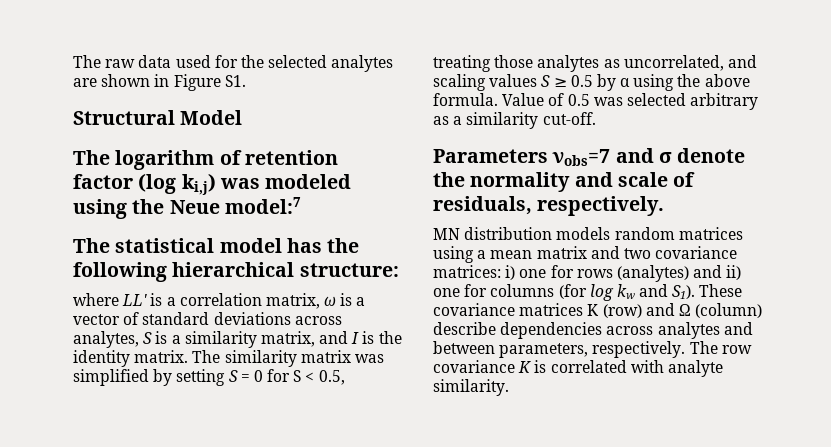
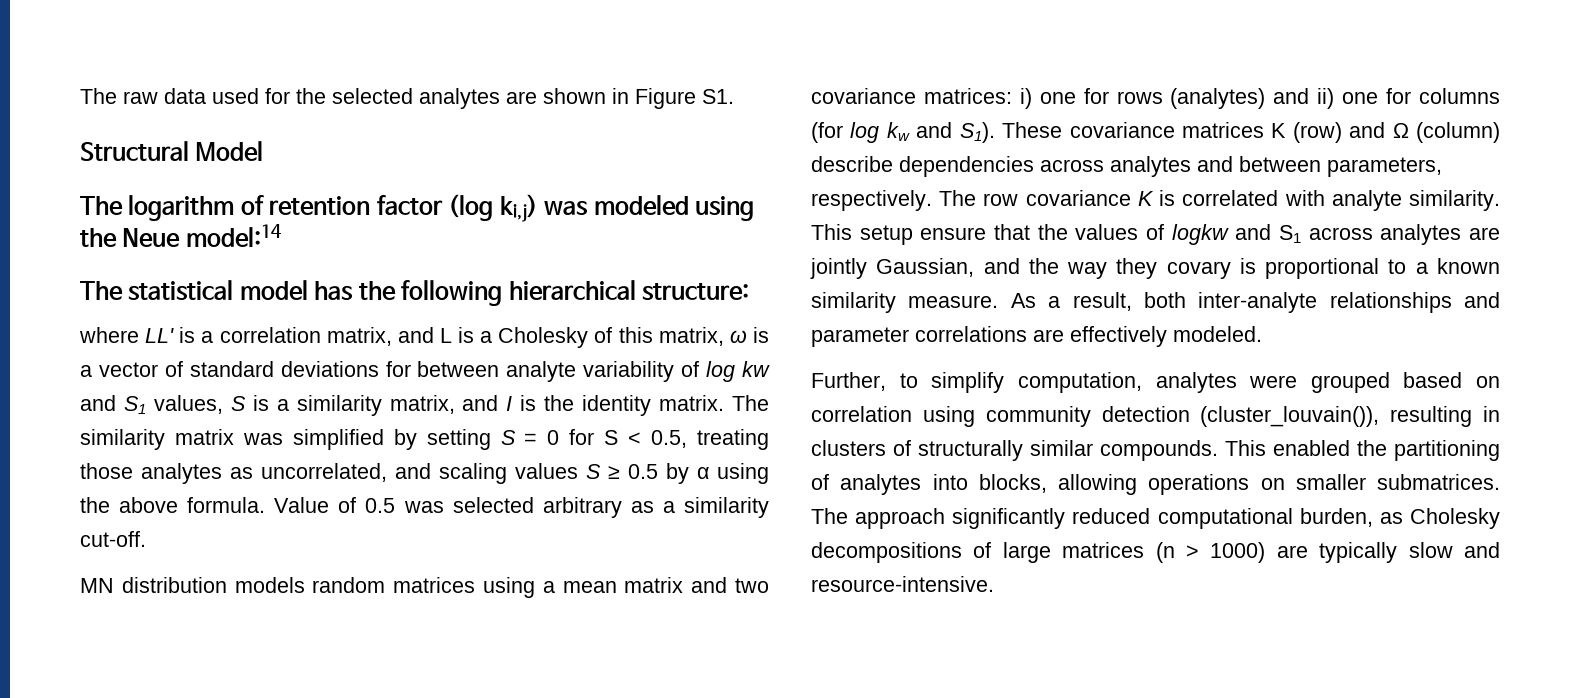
[224,197,301,214] model:7 -> [185,224,281,247] model:14
(320, 301) none -> [397,327,724,348] and L is a Cholesky of this matrix,
[294,316,342,325] [73,331,139,348] across analytes, -> [385,361,770,382] [80,395,223,414] for between analyte variability of log kw and S1 values,
[433,148,746,166] [433,172,696,192] [433,196,665,216] // Parameters νobs=7 and σ denote the normality and scale of residuals, respectively. -> (146, 539) none
(509, 387) none -> [811,224,1500,245] [810,258,1500,279] [811,292,1500,313] [811,326,1262,347] [811,372,1500,393] [811,406,1500,427] [811,440,1500,461] [811,474,1500,495] [811,508,1500,529] [811,542,1500,563] [811,576,994,592] This setup ensure that the values of logkw and S1 across analytes are jointly Gaussian, and the way they covary is proportional to a known similarity measure. As a result, both inter-analyte relationships and parameter correlations are effectively modeled. // Further, to simplify computation, analytes were grouped based on correlation using community detection (cluster_louvain()), resulting in clusters of structurally similar compounds. This enabled the partitioning of analytes into blocks, allowing operations on smaller submatrices. The approach significantly reduced computational burden, as Cholesky decompositions of large matrices (n > 1000) are typically slow and resource-intensive.

